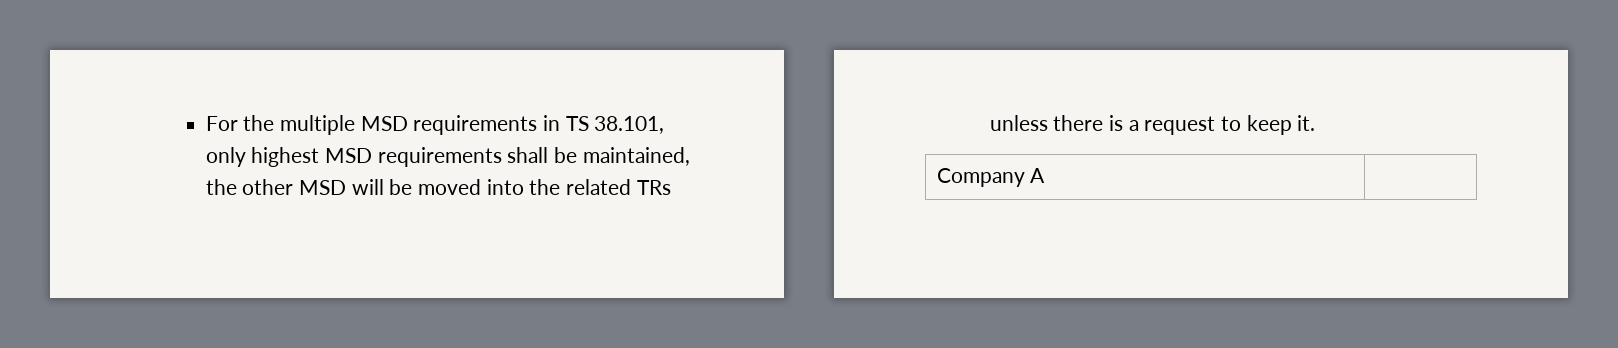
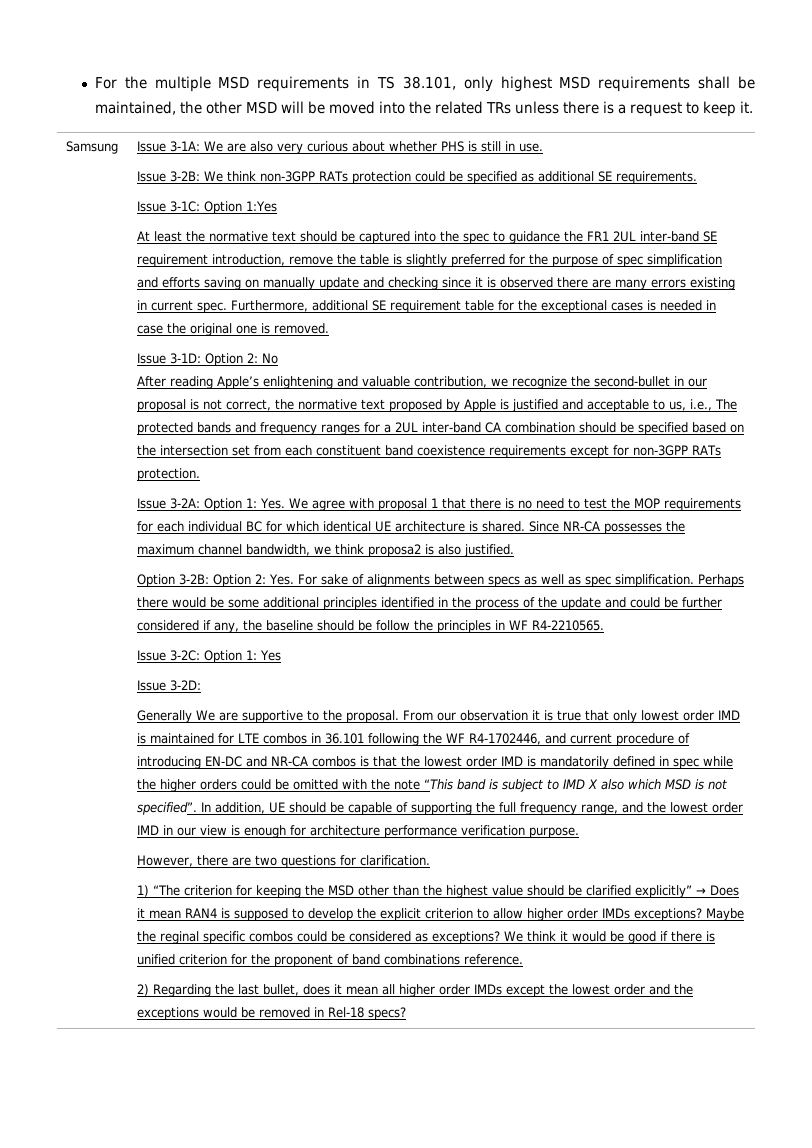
[936,168,1046,187] Company A | -> [66,141,119,154] [137,141,544,154] [137,171,698,184] [137,201,278,214] [137,231,718,244] [137,254,723,267] [137,277,736,290] [137,300,717,313] [137,323,330,336] [137,353,279,366] [137,376,708,389] [137,399,738,412] [137,422,745,435] [137,445,722,458] [137,468,201,481] [137,498,742,511] [137,521,686,534] [137,544,515,557] [137,574,745,587] [137,597,723,610] [137,620,605,633] [137,650,282,663] [137,680,202,691] [137,710,741,723] [137,733,691,746] [137,756,734,769] [137,779,728,792] [137,802,744,815] [137,825,580,838] [137,855,431,868] [137,885,740,898] [137,908,745,921] [137,931,716,944] [137,954,524,967] [137,984,694,997] [137,1007,407,1020] Samsung | Issue 3-1A: We are also very curious about whether PHS is still in use. // Issue 3-2B: We think non-3GPP RATs protection could be specified as additional SE requirements. // Issue 3-1C: Option 1:Yes // At least the normative text should be captured into the spec to guidance the FR1 2UL inter-band SE requirement introduction, remove the table is slightly preferred for the purpose of spec simplification and efforts saving on manually update and checking since it is observed there are many errors existing in current spec. Furthermore, additional SE requirement table for the exceptional cases is needed in case the original one is removed. // Issue 3-1D: Option 2: No // After reading Apple’s enlightening and valuable contribution, we recognize the second-bullet in our proposal is not correct, the normative text proposed by Apple is justified and acceptable to us, i.e., The protected bands and frequency ranges for a 2UL inter-band CA combination should be specified based on the intersection set from each constituent band coexistence requirements except for non-3GPP RATs protection. // Issue 3-2A: Option 1: Yes. We agree with proposal 1 that there is no need to test the MOP requirements for each individual BC for which identical UE architecture is shared. Since NR-CA possesses the maximum channel bandwidth, we think proposa2 is also justified. // Option 3-2B: Option 2: Yes. For sake of alignments between specs as well as spec simplification. Perhaps there would be some additional principles identified in the process of the update and could be further considered if any, the baseline should be follow the principles in WF R4-2210565. // Issue 3-2C: Option 1: Yes // Issue 3-2D: // Generally We are supportive to the proposal. From our observation it is true that only lowest order IMD is maintained for LTE combos in 36.101 following the WF R4-1702446, and current procedure of introducing EN-DC and NR-CA combos is that the lowest order IMD is mandatorily defined in spec while the higher orders could be omitted with the note “This band is subject to IMD X also which MSD is not specified”. In addition, UE should be capable of supporting the full frequency range, and the lowest order IMD in our view is enough for architecture performance verification purpose. // However, there are two questions for clarification. // 1) “The criterion for keeping the MSD other than the highest value should be clarified explicitly” → Does it mean RAN4 is supposed to develop the explicit criterion to allow higher order IMDs exceptions? Maybe the reginal specific combos could be considered as exceptions? We think it would be good if there is unified criterion for the proponent of band combinations reference. // 2) Regarding the last bullet, does it mean all higher order IMDs except the lowest order and the exceptions would be removed in Rel-18 specs?

